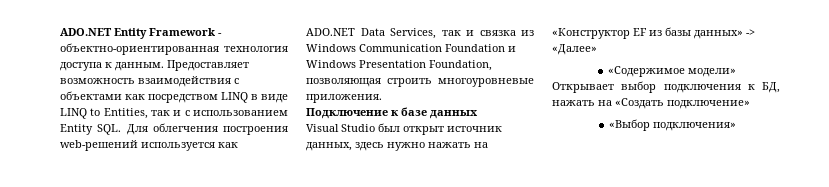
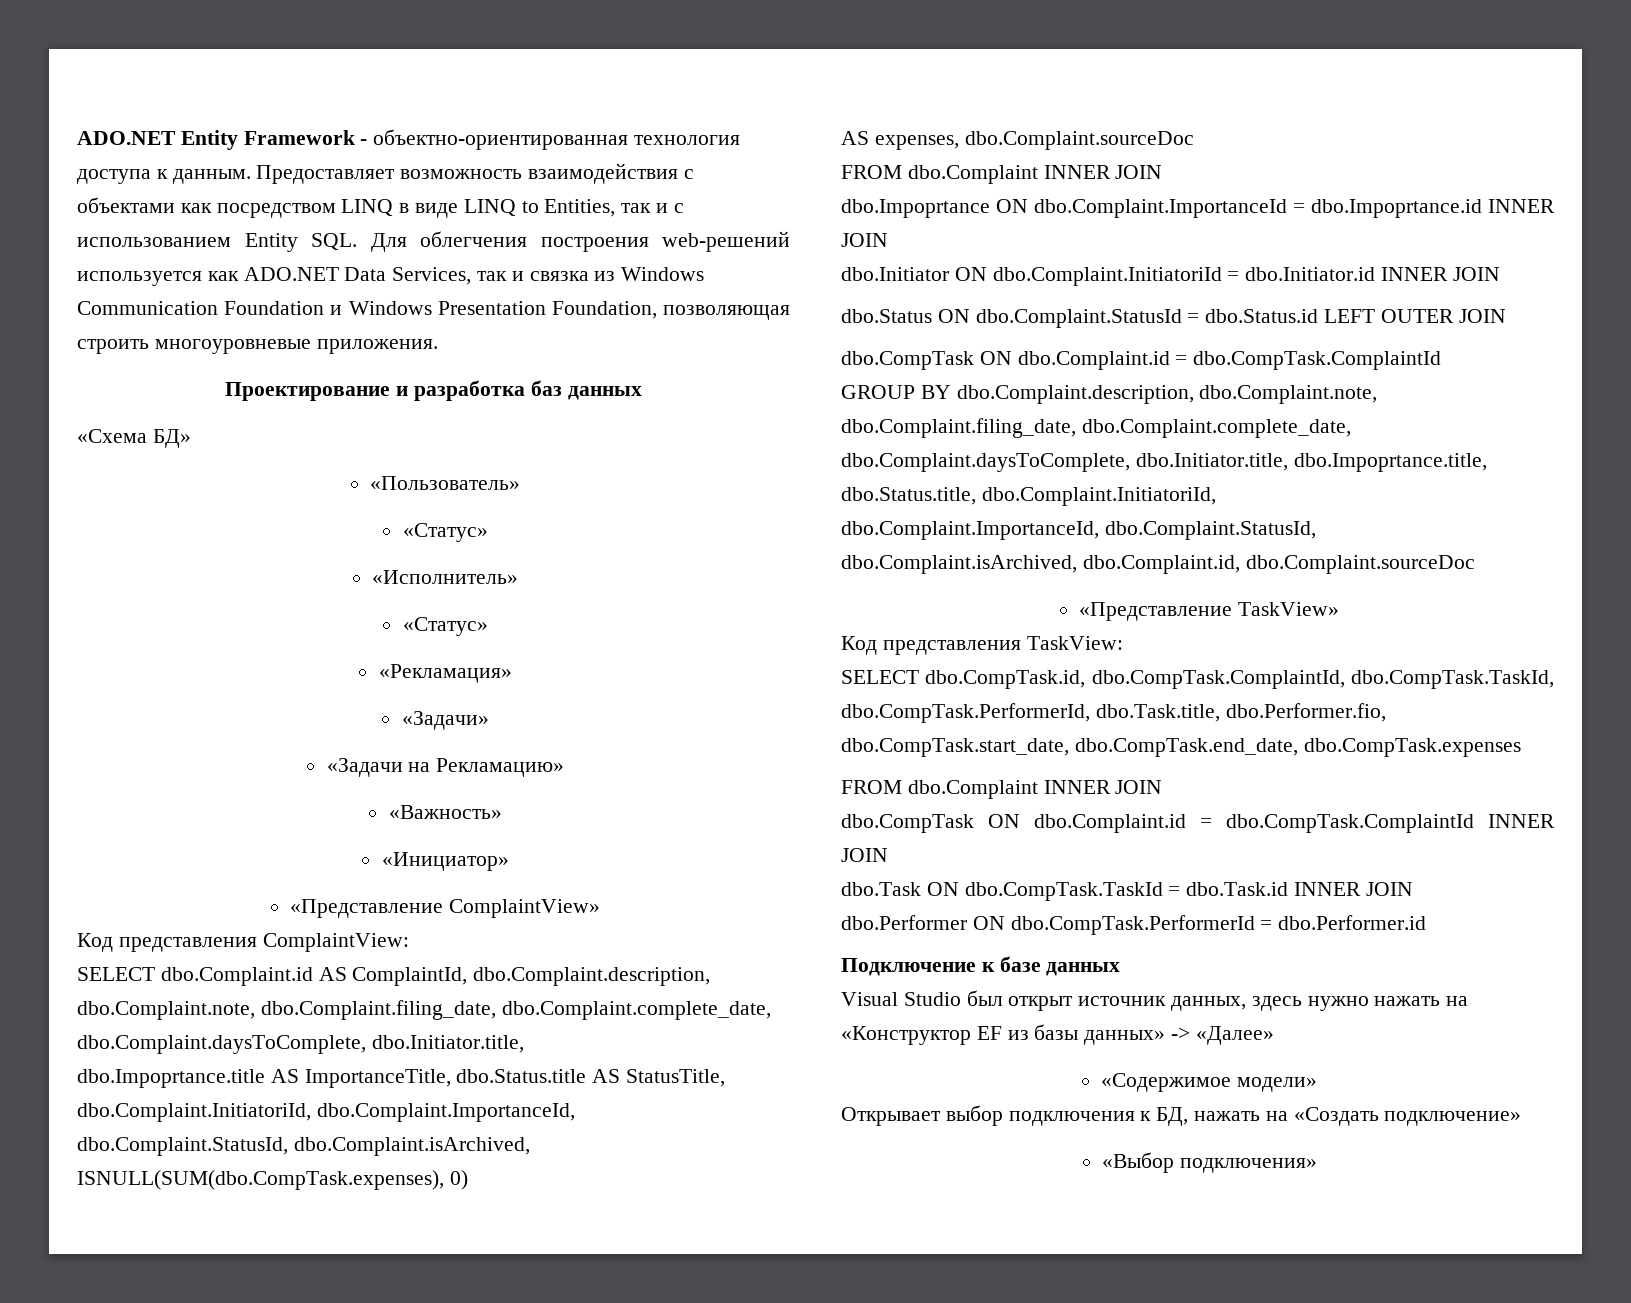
(382, 98) none -> [225,380,642,401] [77,429,191,448] [370,476,521,490] [402,523,488,542] [372,570,519,584] [402,617,488,636] [378,664,512,683] [401,711,489,730] [326,758,565,777] [388,805,502,819] [381,852,509,871] [290,899,601,918] [77,933,409,952] [77,967,711,986] [77,1000,771,1020] [77,1035,524,1054] [77,1069,726,1088] [77,1103,575,1122] [77,1137,530,1156] [77,1170,468,1190] [841,131,1194,150] [841,165,1163,184] [841,199,1555,218] [841,233,888,247] [841,267,1500,286] [841,309,1506,328] [841,351,1442,370] [841,385,1378,404] [841,418,1351,438] [841,453,1487,472] [841,487,1216,506] [841,521,1316,540] [841,555,1475,574] [1079,602,1340,621] [841,636,1123,655] [841,670,1554,689] [841,703,1386,723] [841,738,1521,757] [841,780,1163,799] [841,814,1555,833] [841,848,888,862] [841,882,1413,901] [841,915,1427,935] // Проектирование и разработка баз данных // «Схема БД» // «Пользователь» // «Статус» // «Исполнитель» // «Статус» // «Рекламация» // «Задачи» // «Задачи на Рекламацию» // «Важность» // «Инициатор» // «Представление ComplaintView» // Код представления ComplaintView: // SELECT dbo.Complaint.id AS ComplaintId, dbo.Complaint.description, dbo.Complaint.note, dbo.Complaint.filing_date, dbo.Complaint.complete_date, dbo.Complaint.daysToComplete, dbo.Initiator.title, // dbo.Impoprtance.title AS ImportanceTitle, dbo.Status.title AS StatusTitle, dbo.Complaint.InitiatoriId, dbo.Complaint.ImportanceId, dbo.Complaint.StatusId, dbo.Complaint.isArchived, ISNULL(SUM(dbo.CompTask.expenses), 0) // AS expenses, dbo.Complaint.sourceDoc // FROM dbo.Complaint INNER JOIN // dbo.Impoprtance ON dbo.Complaint.ImportanceId = dbo.Impoprtance.id INNER JOIN // dbo.Initiator ON dbo.Complaint.InitiatoriId = dbo.Initiator.id INNER JOIN // dbo.Status ON dbo.Complaint.StatusId = dbo.Status.id LEFT OUTER JOIN // dbo.CompTask ON dbo.Complaint.id = dbo.CompTask.ComplaintId // GROUP BY dbo.Complaint.description, dbo.Complaint.note, dbo.Complaint.filing_date, dbo.Complaint.complete_date, dbo.Complaint.daysToComplete, dbo.Initiator.title, dbo.Impoprtance.title, dbo.Status.title, dbo.Complaint.InitiatoriId, // dbo.Complaint.ImportanceId, dbo.Complaint.StatusId, dbo.Complaint.isArchived, dbo.Complaint.id, dbo.Complaint.sourceDoc // «Представление TaskView» // Код представления TaskView: // SELECT dbo.CompTask.id, dbo.CompTask.ComplaintId, dbo.CompTask.TaskId, dbo.CompTask.PerformerId, dbo.Task.title, dbo.Performer.fio, dbo.CompTask.start_date, dbo.CompTask.end_date, dbo.CompTask.expenses // FROM dbo.Complaint INNER JOIN // dbo.CompTask ON dbo.Complaint.id = dbo.CompTask.ComplaintId INNER JOIN // dbo.Task ON dbo.CompTask.TaskId = dbo.Task.id INNER JOIN // dbo.Performer ON dbo.CompTask.PerformerId = dbo.Performer.id

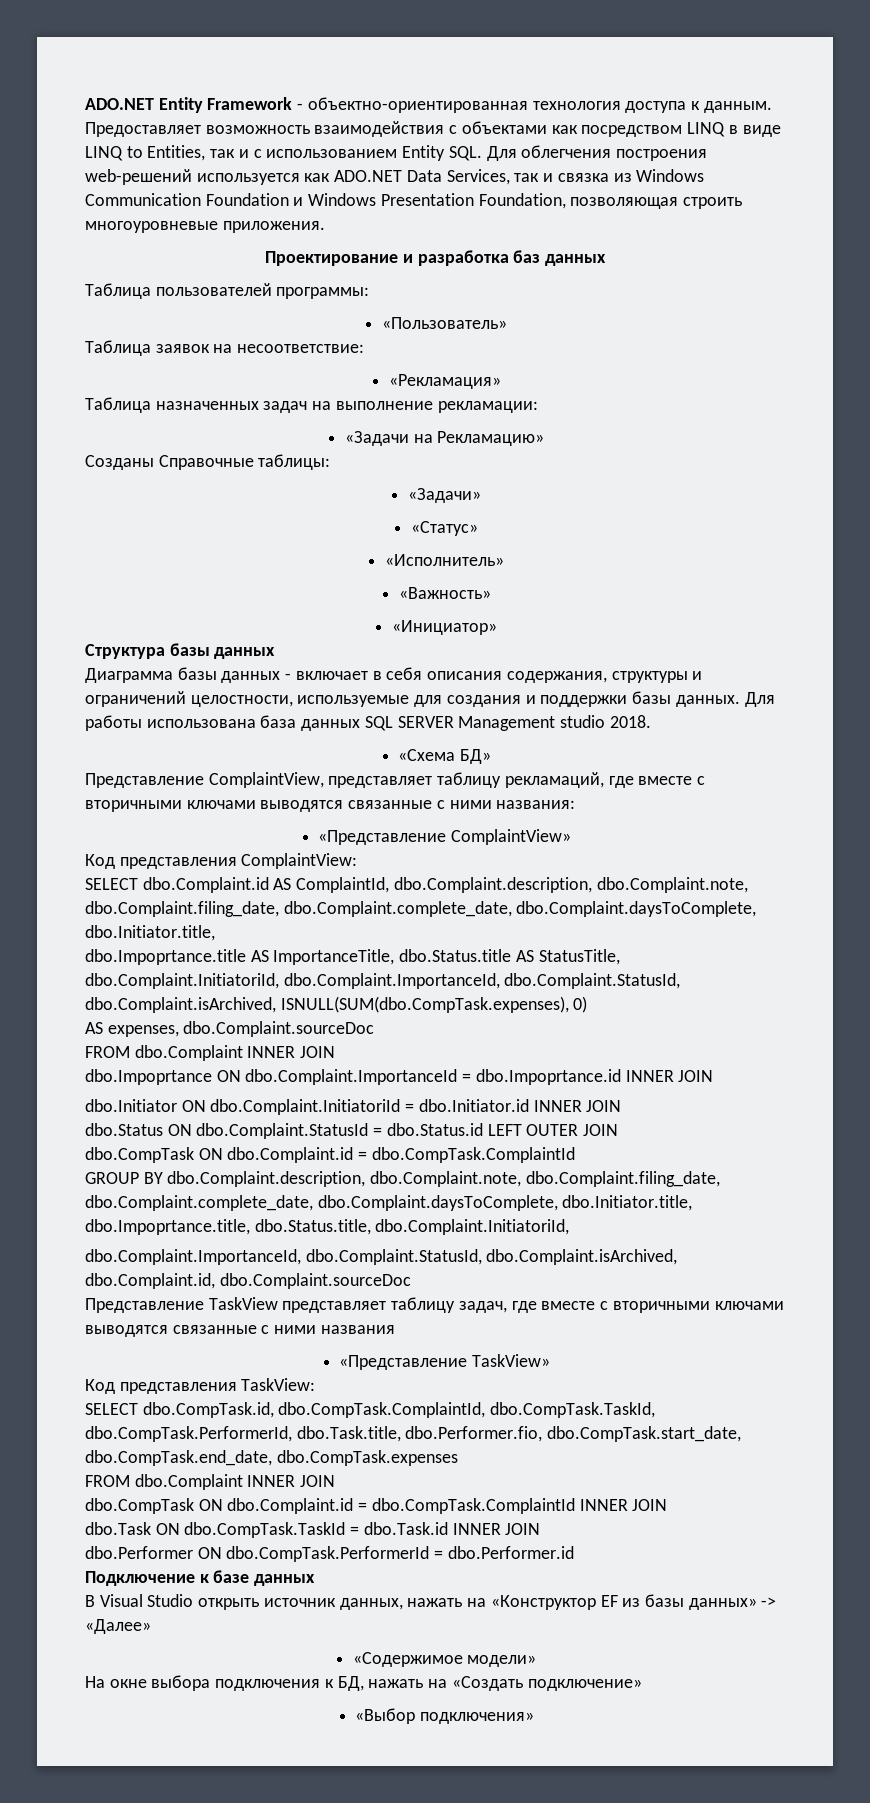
[77,429,191,448] [370,476,521,490] [402,523,488,542] [372,570,519,584] [402,617,488,636] [378,664,512,683] [401,711,489,730] [326,758,565,777] [388,805,502,819] [381,852,509,871] «Схема БД» // «Пользователь» // «Статус» // «Исполнитель» // «Статус» // «Рекламация» // «Задачи» // «Задачи на Рекламацию» // «Важность» // «Инициатор» -> [85,283,370,299] [382,317,508,329] [85,340,365,356] [388,374,501,389] [85,397,538,413] [344,431,545,446] [85,454,331,470] [408,488,482,503] [411,521,479,536] [385,554,505,566] [398,587,491,599] [392,620,498,635] [85,643,276,659] [85,667,703,683] [85,691,775,707] [85,715,651,731] [398,749,491,764] [85,772,706,788] [85,800,576,812] Таблица пользователей программы: // «Пользователь» // Таблица заявок на несоответствие: // «Рекламация» // Таблица назначенных задач на выполнение рекламации: // «Задачи на Рекламацию» // Созданы Справочные таблицы: // «Задачи» // «Статус» // «Исполнитель» // «Важность» // «Инициатор» // Структура базы данных // Диаграмма базы данных - включает в себя описания содержания, структуры и ограничений целостности, используемые для создания и поддержки базы данных. Для работы использована база данных SQL SERVER Management studio 2018. // «Схема БД» // Представление ComplaintView, представляет таблицу рекламаций, где вместе с вторичными ключами выводятся связанные с ними названия:
(1475, 564) none -> [85,1297,784,1313] [85,1325,395,1337] // Представление TaskView представляет таблицу задач, где вместе с вторичными ключами выводятся связанные с ними названия
(1121, 969) none -> [85,1595,95,1607] В
[966,990,1369,1011] был открыт источник данных, здесь нужно -> [198,1598,403,1610] открыть источник данных,
[841,1105,1003,1126] Открывает выбор -> [85,1675,211,1691] На окне выбора

